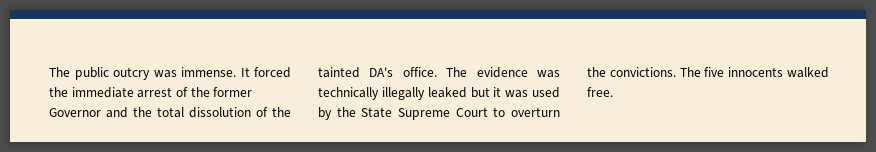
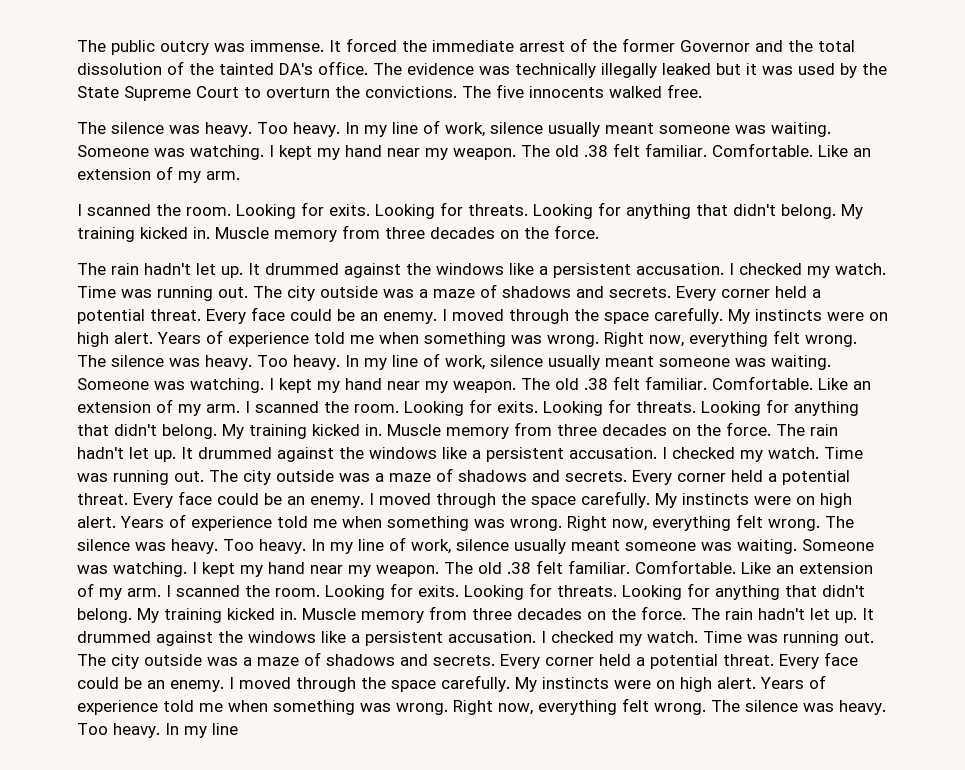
(613, 92) none -> [77,120,831,137] [77,143,871,160] [77,166,240,183] [77,202,863,219] [77,225,599,242] [77,263,886,278] [77,284,821,301] [77,307,888,324] [77,330,857,347] [77,353,831,370] [77,376,871,393] [77,399,859,416] [77,422,838,439] [77,447,863,462] [77,468,850,485] [77,491,852,508] [77,514,854,531] [77,537,874,554] [77,560,873,577] [77,583,865,600] [77,606,874,623] [77,631,874,646] [77,652,858,669] [77,675,826,692] [77,698,886,715] [77,723,238,738] // The silence was heavy. Too heavy. In my line of work, silence usually meant someone was waiting. Someone was watching. I kept my hand near my weapon. The old .38 felt familiar. Comfortable. Like an extension of my arm. // I scanned the room. Looking for exits. Looking for threats. Looking for anything that didn't belong. My training kicked in. Muscle memory from three decades on the force. // The rain hadn't let up. It drummed against the windows like a persistent accusation. I checked my watch. Time was running out. The city outside was a maze of shadows and secrets. Every corner held a potential threat. Every face could be an enemy. I moved through the space carefully. My instincts were on high alert. Years of experience told me when something was wrong. Right now, everything felt wrong. The silence was heavy. Too heavy. In my line of work, silence usually meant someone was waiting. Someone was watching. I kept my hand near my weapon. The old .38 felt familiar. Comfortable. Like an extension of my arm. I scanned the room. Looking for exits. Looking for threats. Looking for anything that didn't belong. My training kicked in. Muscle memory from three decades on the force. The rain hadn't let up. It drummed against the windows like a persistent accusation. I checked my watch. Time was running out. The city outside was a maze of shadows and secrets. Every corner held a potential threat. Every face could be an enemy. I moved through the space carefully. My instincts were on high alert. Years of experience told me when something was wrong. Right now, everything felt wrong. The silence was heavy. Too heavy. In my line of work, silence usually meant someone was waiting. Someone was watching. I kept my hand near my weapon. The old .38 felt familiar. Comfortable. Like an extension of my arm. I scanned the room. Looking for exits. Looking for threats. Looking for anything that didn't belong. My training kicked in. Muscle memory from three decades on the force. The rain hadn't let up. It drummed against the windows like a persistent accusation. I checked my watch. Time was running out. The city outside was a maze of shadows and secrets. Every corner held a potential threat. Every face could be an enemy. I moved through the space carefully. My instincts were on high alert. Years of experience told me when something was wrong. Right now, everything felt wrong. The silence was heavy. Too heavy. In my line

